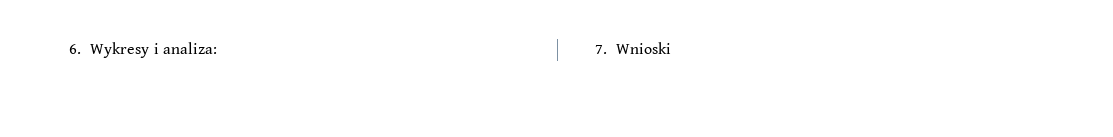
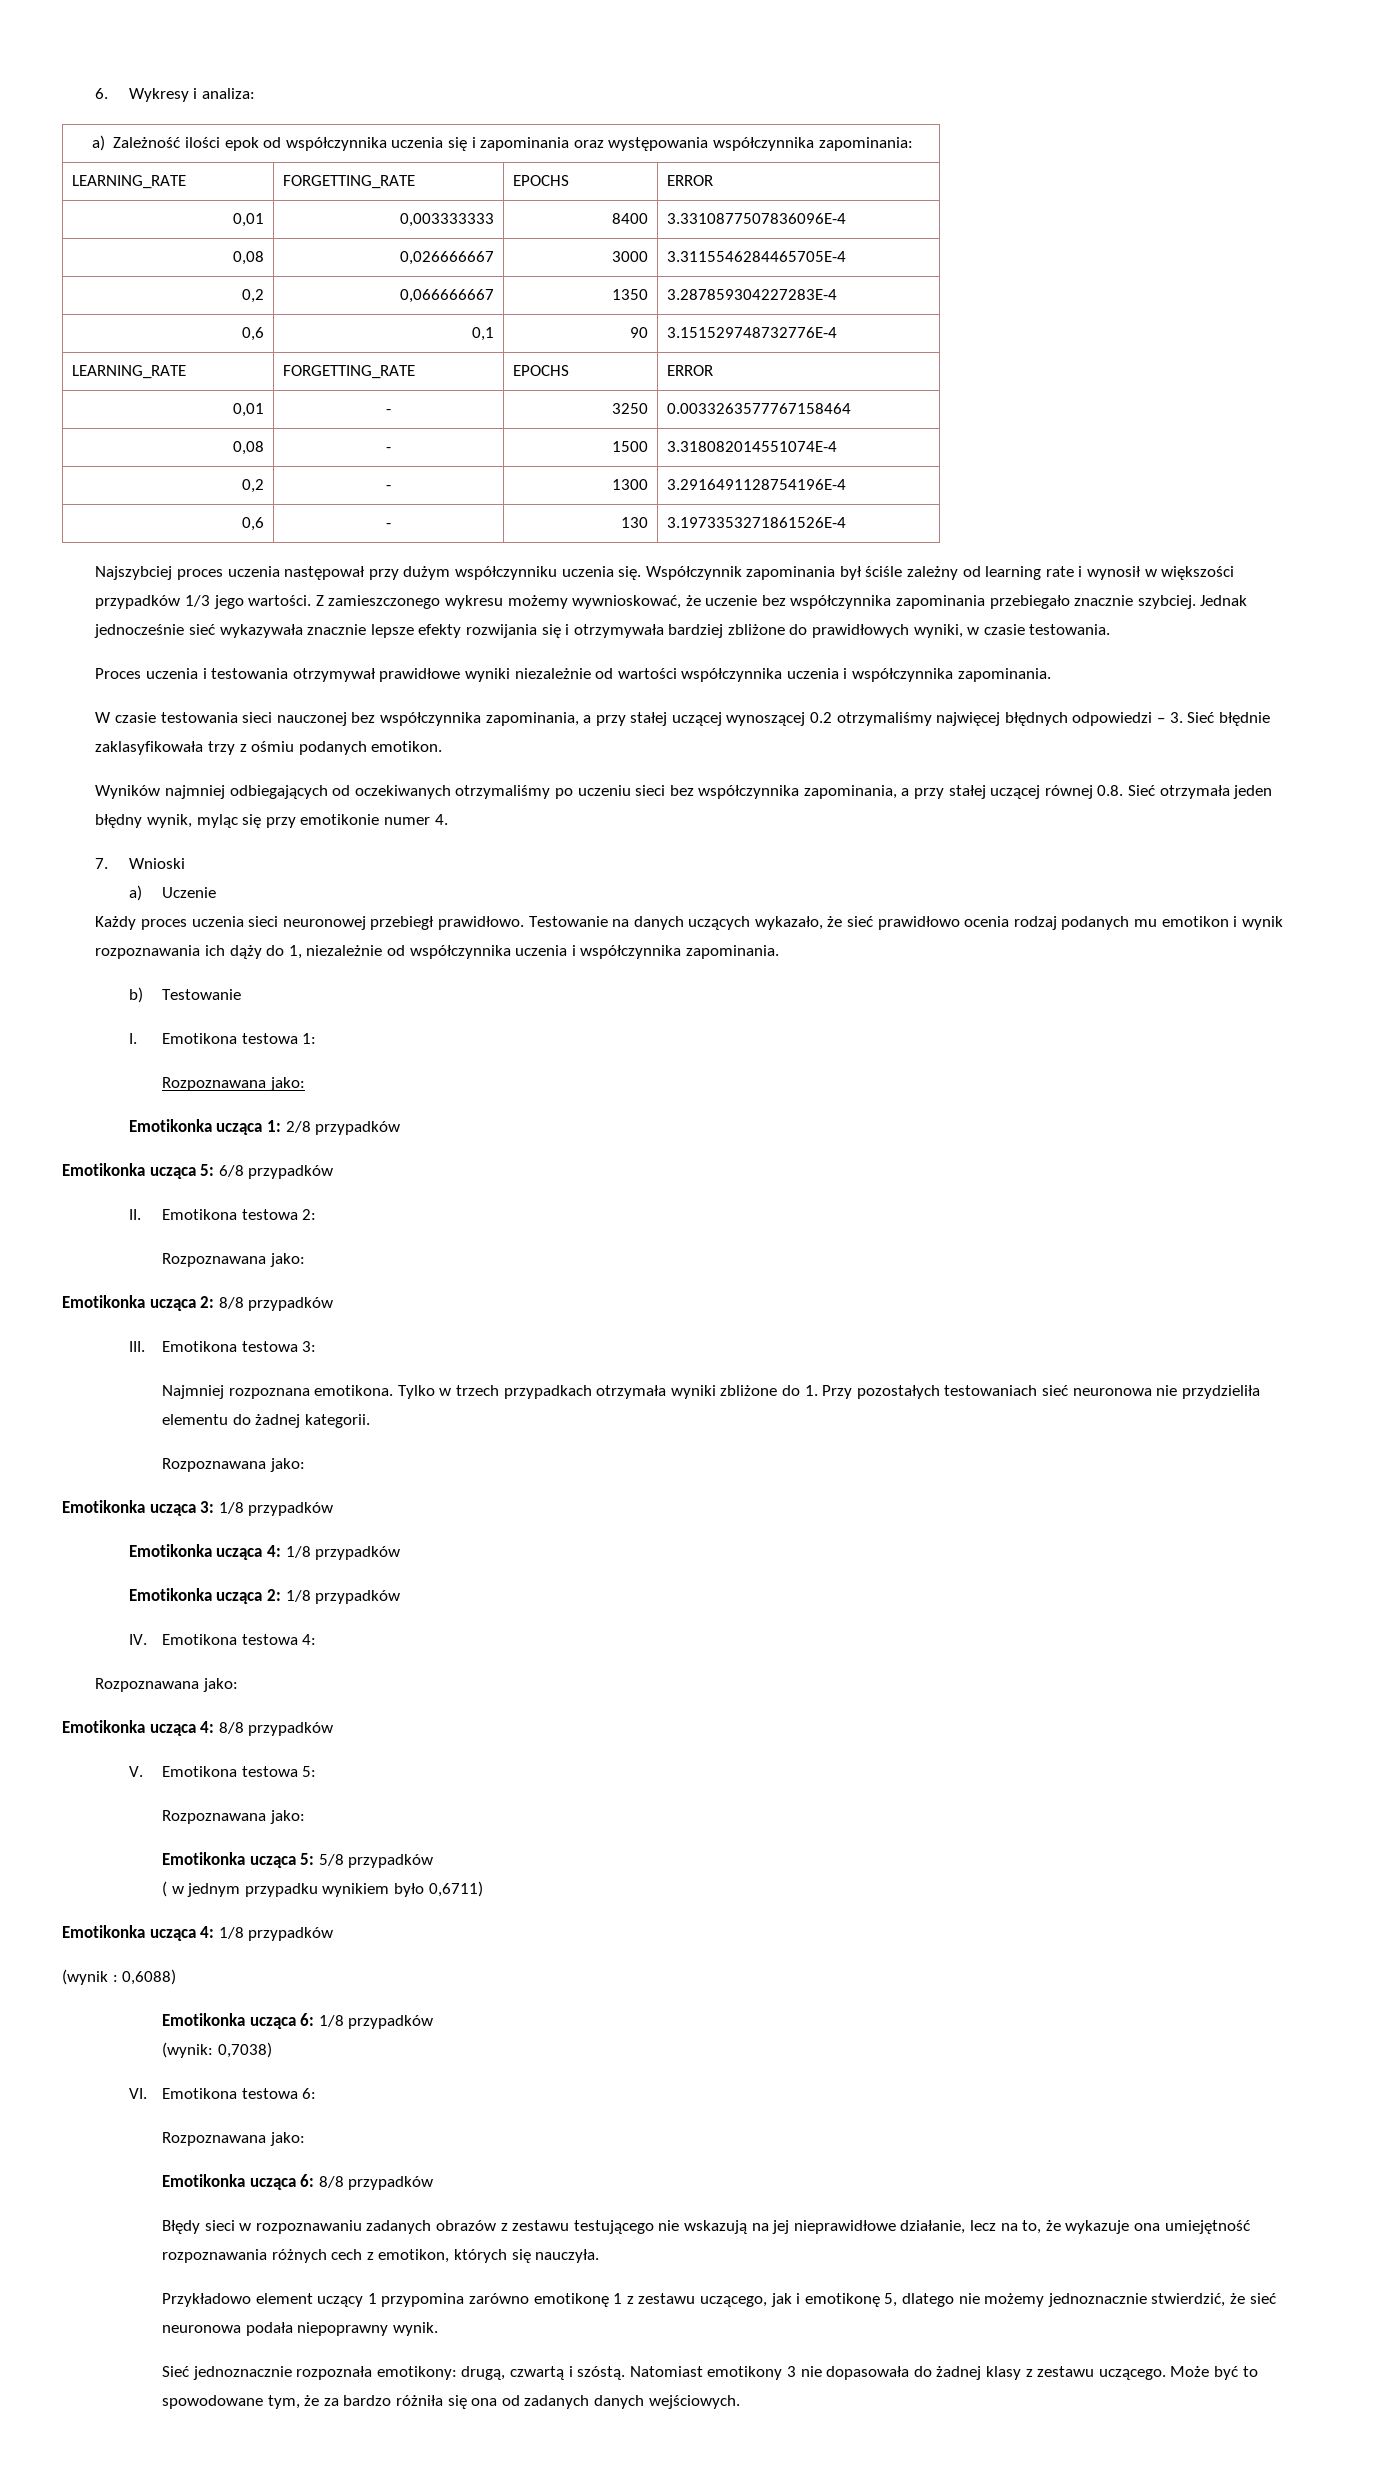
[594,42,672,54] // 7. Wnioski -> [91,135,913,151] [71,175,186,189] [282,175,415,189] [512,175,569,186] [666,175,713,186] [233,213,265,227] [400,213,495,227] [612,213,649,224] [666,213,846,224] [233,251,265,265] [400,251,495,265] [612,251,649,262] [666,251,846,262] [242,289,265,303] [400,289,495,303] [612,289,649,300] [666,289,837,300] [242,327,265,341] [472,327,495,341] [630,327,649,338] [666,327,837,338] [71,365,186,379] [282,365,415,379] [512,365,569,376] [666,365,713,376] [233,403,265,417] [386,409,391,414] [612,403,649,414] [666,403,851,414] [233,441,265,455] [386,447,391,452] [612,441,649,452] [666,441,837,452] [242,479,265,493] [386,485,391,490] [612,479,649,490] [666,479,846,490] [242,517,265,531] [386,523,391,528] [621,517,649,528] [666,517,846,528] [95,566,1235,580] [95,595,1248,609] [94,624,1111,638] [95,668,1051,682] [95,712,1270,726] [95,741,443,755] [95,785,1273,799] [95,814,448,828] [95,858,185,869] [128,885,217,901] [95,916,1283,930] [95,945,779,959] [128,987,242,1003] [128,1033,317,1044] [162,1077,305,1091] [128,1119,401,1135] [62,1163,334,1179] [128,1209,317,1220] [162,1253,305,1267] [62,1295,334,1311] [128,1341,317,1352] [162,1385,1260,1399] [162,1414,370,1428] [162,1458,305,1472] [62,1500,334,1516] [128,1544,401,1560] [128,1588,401,1604] [128,1634,317,1645] [95,1678,238,1692] [62,1720,334,1736] [128,1766,317,1777] [162,1810,305,1824] [162,1852,434,1868] [162,1881,483,1897] [62,1925,334,1941] [62,1969,177,1985] [162,2013,434,2029] [162,2042,272,2058] [128,2088,317,2099] [162,2132,305,2146] [162,2174,434,2190] [162,2220,1250,2234] [162,2249,600,2263] [162,2293,1276,2307] [162,2322,438,2336] [162,2366,1258,2380] [162,2395,740,2409] // a) Zależność ilości epok od współczynnika uczenia się i zapominania oraz występowania współczynnika zapominania: // LEARNING_RATE | FORGETTING_RATE | EPOCHS | ERROR // 0,01 | 0,003333333 | 8400 | 3.3310877507836096E-4 // 0,08 | 0,026666667 | 3000 | 3.3115546284465705E-4 // 0,2 | 0,066666667 | 1350 | 3.287859304227283E-4 // 0,6 | 0,1 | 90 | 3.151529748732776E-4 // LEARNING_RATE | FORGETTING_RATE | EPOCHS | ERROR // 0,01 | - | 3250 | 0.0033263577767158464 // 0,08 | - | 1500 | 3.318082014551074E-4 // 0,2 | - | 1300 | 3.2916491128754196E-4 // 0,6 | - | 130 | 3.1973353271861526E-4 // Najszybciej proces uczenia następował przy dużym współczynniku uczenia się. Współczynnik zapominania był ściśle zależny od learning rate i wynosił w większości przypadków 1/3 jego wartości. Z zamieszczonego wykresu możemy wywnioskować, że uczenie bez współczynnika zapominania przebiegało znacznie szybciej. Jednak jednocześnie sieć wykazywała znacznie lepsze efekty rozwijania się i otrzymywała bardziej zbliżone do prawidłowych wyniki, w czasie testowania. // Proces uczenia i testowania otrzymywał prawidłowe wyniki niezależnie od wartości współczynnika uczenia i współczynnika zapominania. // W czasie testowania sieci nauczonej bez współczynnika zapominania, a przy stałej uczącej wynoszącej 0.2 otrzymaliśmy najwięcej błędnych odpowiedzi – 3. Sieć błędnie zaklasyfikowała trzy z ośmiu podanych emotikon. // Wyników najmniej odbiegających od oczekiwanych otrzymaliśmy po uczeniu sieci bez współczynnika zapominania, a przy stałej uczącej równej 0.8. Sieć otrzymała jeden błędny wynik, myląc się przy emotikonie numer 4. // 7. Wnioski // a) Uczenie // Każdy proces uczenia sieci neuronowej przebiegł prawidłowo. Testowanie na danych uczących wykazało, że sieć prawidłowo ocenia rodzaj podanych mu emotikon i wynik rozpoznawania ich dąży do 1, niezależnie od współczynnika uczenia i współczynnika zapominania. // b) Testowanie // I. Emotikona testowa 1: // Rozpoznawana jako: // Emotikonka ucząca 1: 2/8 przypadków // Emotikonka ucząca 5: 6/8 przypadków // II. Emotikona testowa 2: // Rozpoznawana jako: // Emotikonka ucząca 2: 8/8 przypadków // III. Emotikona testowa 3: // Najmniej rozpoznana emotikona. Tylko w trzech przypadkach otrzymała wyniki zbliżone do 1. Przy pozostałych testowaniach sieć neuronowa nie przydzieliła elementu do żadnej kategorii. // Rozpoznawana jako: // Emotikonka ucząca 3: 1/8 przypadków // Emotikonka ucząca 4: 1/8 przypadków // Emotikonka ucząca 2: 1/8 przypadków // IV. Emotikona testowa 4: // Rozpoznawana jako: // Emotikonka ucząca 4: 8/8 przypadków // V. Emotikona testowa 5: // Rozpoznawana jako: // Emotikonka ucząca 5: 5/8 przypadków // ( w jednym przypadku wynikiem było 0,6711) // Emotikonka ucząca 4: 1/8 przypadków // (wynik : 0,6088) // Emotikonka ucząca 6: 1/8 przypadków // (wynik: 0,7038) // VI. Emotikona testowa 6: // Rozpoznawana jako: // Emotikonka ucząca 6: 8/8 przypadków // Błędy sieci w rozpoznawaniu zadanych obrazów z zestawu testującego nie wskazują na jej nieprawidłowe działanie, lecz na to, że wykazuje ona umiejętność rozpoznawania różnych cech z emotikon, których się nauczyła. // Przykładowo element uczący 1 przypomina zarówno emotikonę 1 z zestawu uczącego, jak i emotikonę 5, dlatego nie możemy jednoznacznie stwierdzić, że sieć neuronowa podała niepoprawny wynik. // Sieć jednoznacznie rozpoznała emotikony: drugą, czwartą i szóstą. Natomiast emotikony 3 nie dopasowała do żadnej klasy z zestawu uczącego. Może być to spowodowane tym, że za bardzo różniła się ona od zadanych danych wejściowych.

